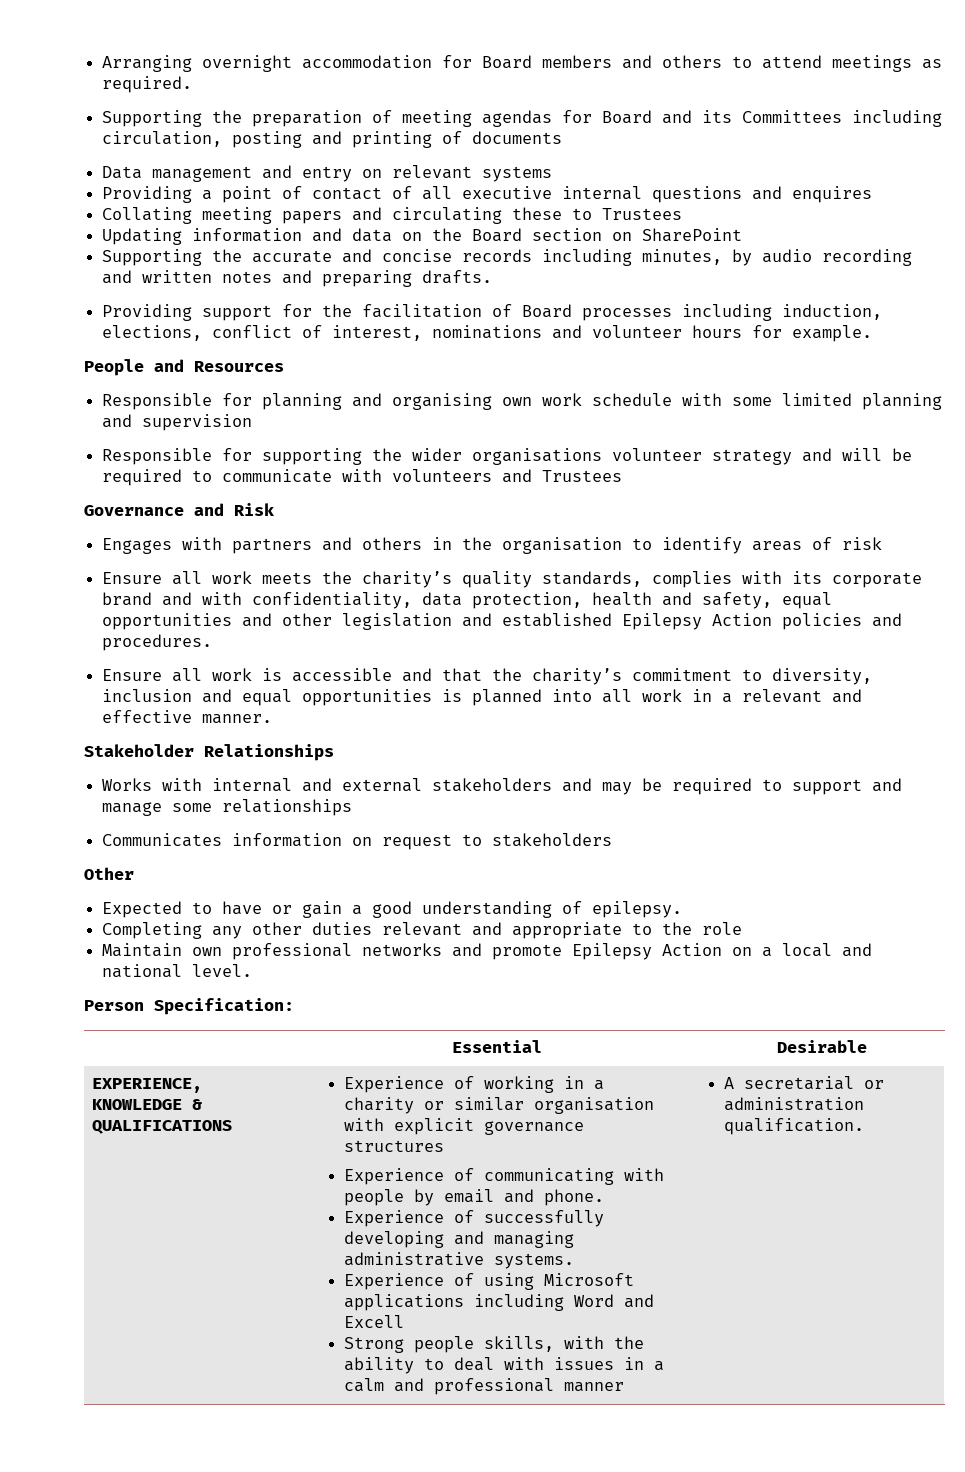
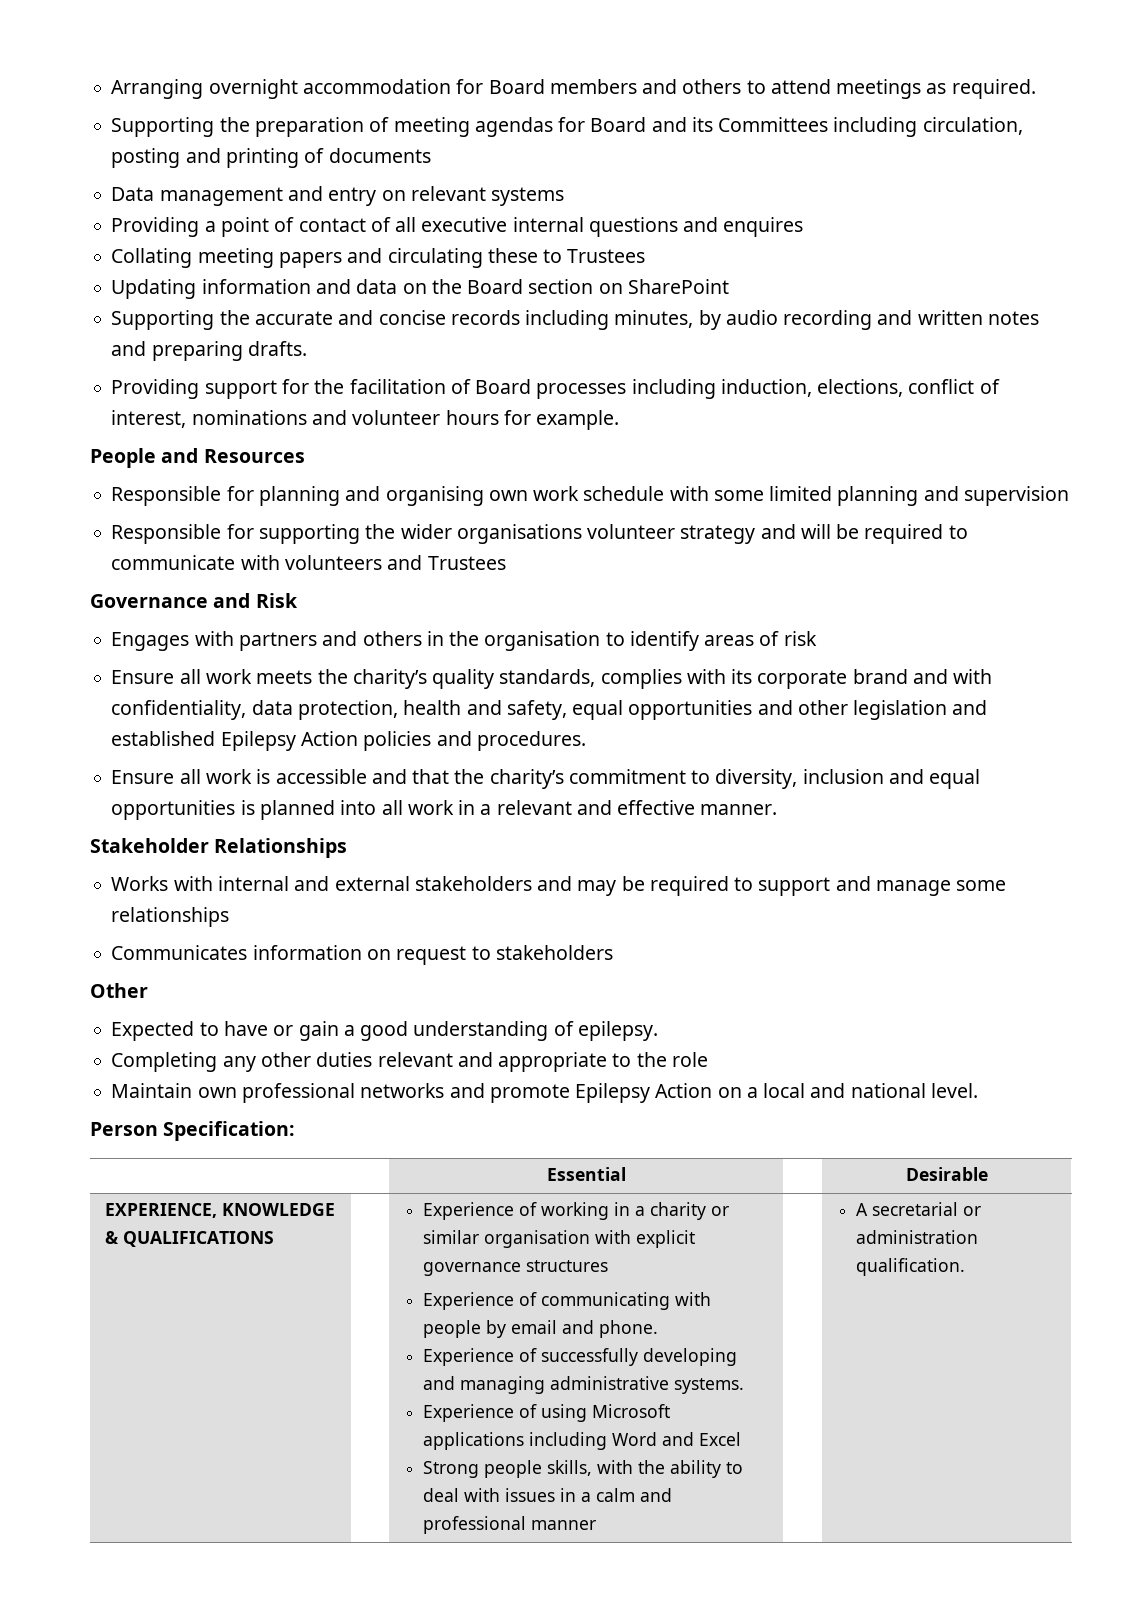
[344,1315,405,1328] Excell -> [698,1432,741,1446] Excel

